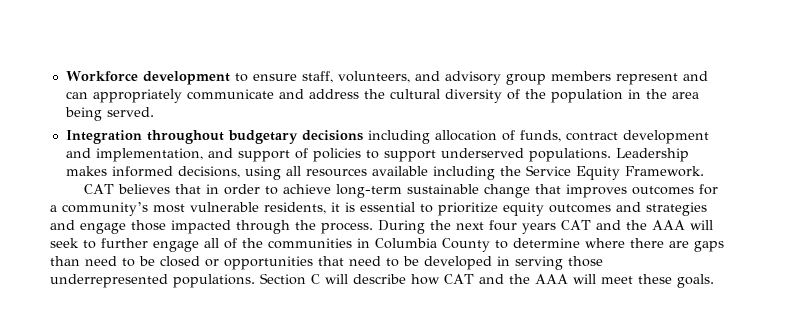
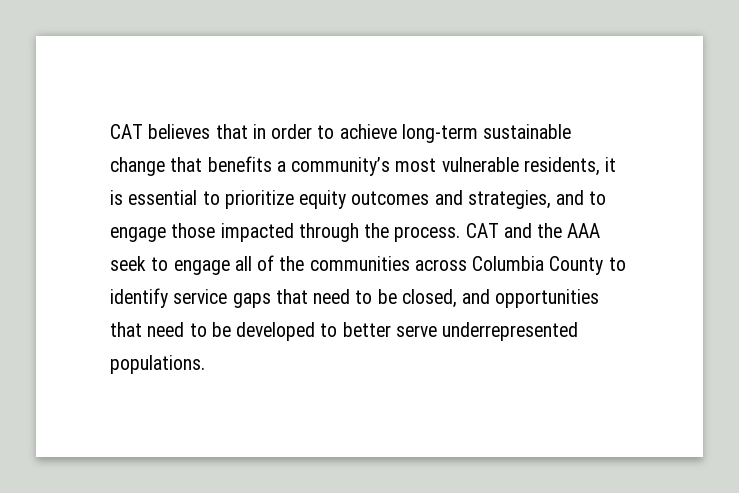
[65,71,708,85] [65,89,699,103] [64,107,154,121] [65,130,709,144] [65,148,689,162] [65,165,704,180] Workforce development to ensure staff, volunteers, and advisory group members represent and can appropriately communicate and address the cultural diversity of the population in the area being served. // Integration throughout budgetary decisions including allocation of funds, contract development and implementation, and support of policies to support underserved populations. Leadership makes informed decisions, using all resources available including the Service Equity Framework. // -> (110, 131) none
[565,184,718,198] improves outcomes for -> [207,156,272,172] benefits
[646,202,707,216] [50,220,75,230] strategies and -> [467,190,607,209] strategies, and to
[378,220,713,234] During the next four years CAT and the AAA will -> [465,223,601,238] CAT and the AAA
[101,238,148,248] further -> (169, 264) none
[357,238,370,248] in -> [414,259,467,271] across
[513,238,724,252] [50,256,219,267] determine where there are gaps than need to be closed or -> [110,288,491,308] identify service gaps that need to be closed, and
[497,256,603,270] [50,273,714,288] in serving those underrepresented populations. Section C will describe how CAT and the AAA will meet these goals. -> [320,322,579,341] [110,355,205,374] to better serve underrepresented populations.

